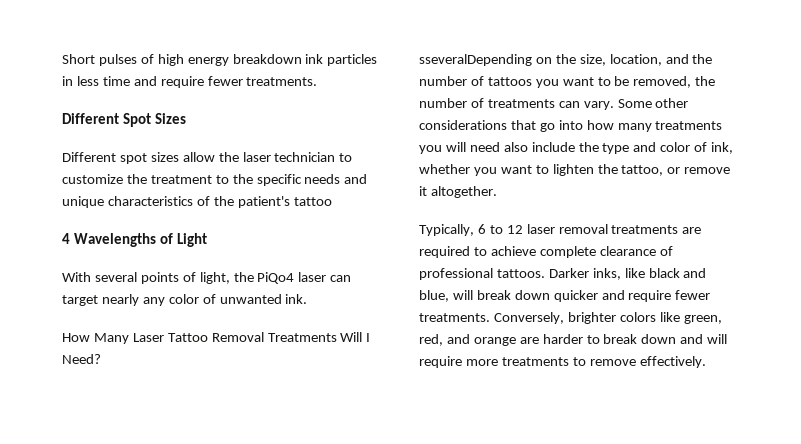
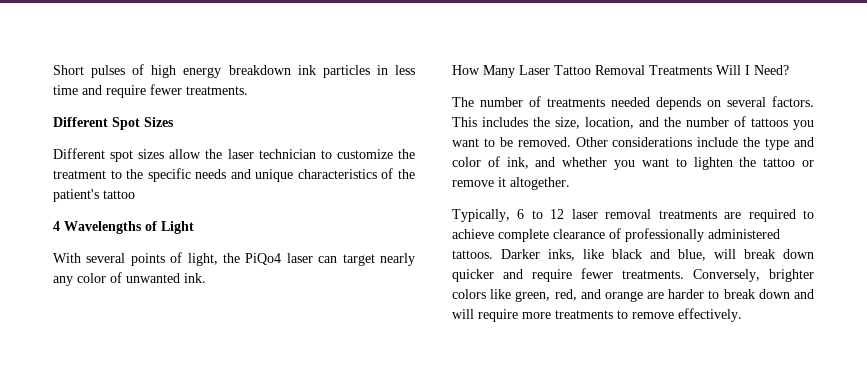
[419,54,552,66] sseveralDepending on -> [452,96,814,110] [452,117,528,127] The number of treatments needed depends on several factors. This includes
[633,76,716,88] [419,98,689,110] [419,120,723,132] [419,142,528,154] removed, the number of treatments can vary. Some other considerations that go into how many treatments you will need also -> [517,137,693,147] removed. Other considerations
(734, 148) none -> [535,157,556,167] and
[621,165,664,176] tattoo, -> [763,158,796,167] tattoo
[419,268,493,280] professional -> [625,228,780,242] professionally administered

